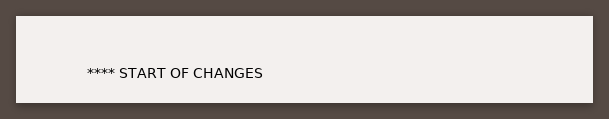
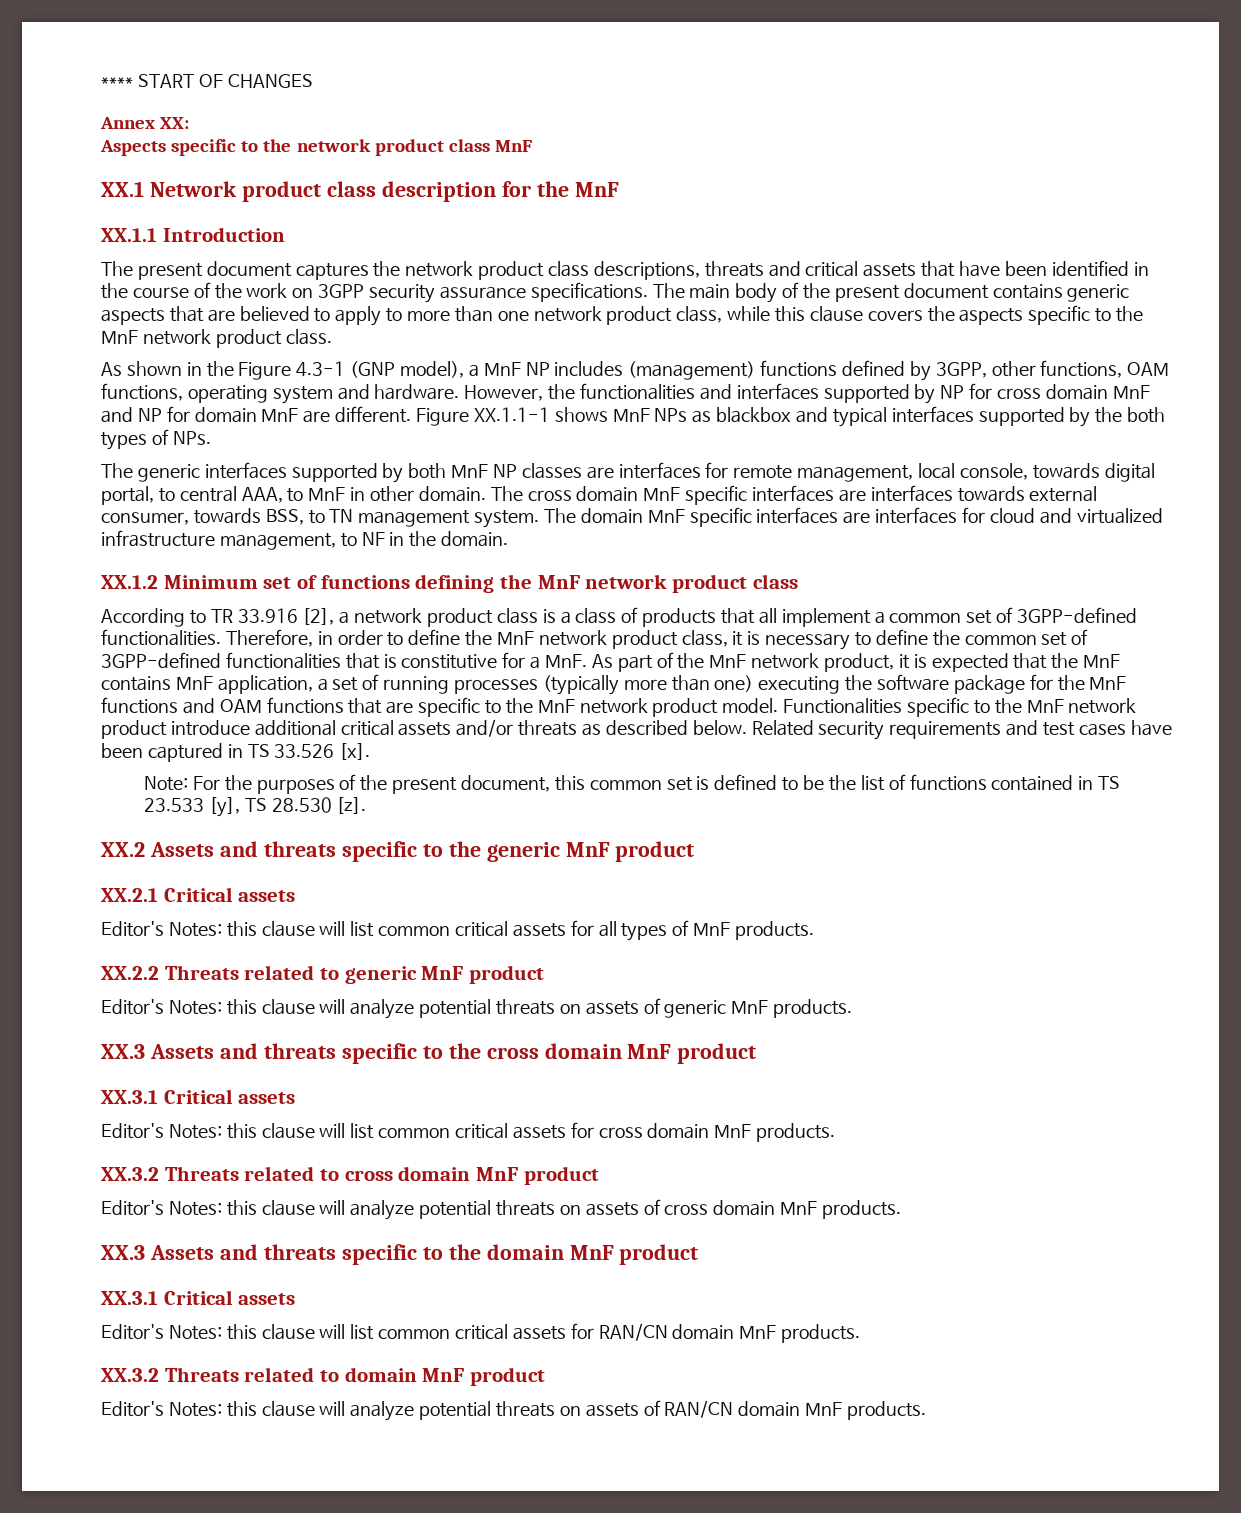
(263, 73) none -> [100,117,190,129] [100,139,532,156] [101,181,619,202] [101,227,285,242] [101,260,1149,280] [101,282,1130,303] [101,305,1143,326] [101,329,332,348] [101,360,1170,381] [101,383,1150,404] [101,406,1166,427] [101,429,211,450] [101,462,1155,483] [101,485,1098,505] [101,507,1163,528] [101,530,509,550] [101,574,798,593] [101,607,1138,627] [101,629,1089,650] [101,652,1121,672] [101,674,1127,695] [101,697,1137,717] [101,719,1172,740] [101,743,371,762] [144,774,1121,794] [144,797,367,817] [101,841,695,862] [101,887,296,902] [101,920,815,941] [101,965,545,984] [101,998,853,1019] [101,1043,757,1064] [101,1089,296,1104] [101,1122,836,1142] [101,1166,599,1185] [101,1199,902,1220] [101,1244,699,1265] [101,1290,296,1305] [101,1323,861,1343] [101,1367,546,1386] [101,1400,927,1421] // Annex XX: // Aspects specific to the network product class MnF // XX.1 Network product class description for the MnF // XX.1.1 Introduction // The present document captures the network product class descriptions, threats and critical assets that have been identified in the course of the work on 3GPP security assurance specifications. The main body of the present document contains generic aspects that are believed to apply to more than one network product class, while this clause covers the aspects specific to the MnF network product class. // As shown in the Figure 4.3-1 (GNP model), a MnF NP includes (management) functions defined by 3GPP, other functions, OAM functions, operating system and hardware. However, the functionalities and interfaces supported by NP for cross domain MnF and NP for domain MnF are different. Figure XX.1.1-1 shows MnF NPs as blackbox and typical interfaces supported by the both types of NPs. // The generic interfaces supported by both MnF NP classes are interfaces for remote management, local console, towards digital portal, to central AAA, to MnF in other domain. The cross domain MnF specific interfaces are interfaces towards external consumer, towards BSS, to TN management system. The domain MnF specific interfaces are interfaces for cloud and virtualized infrastructure management, to NF in the domain. // XX.1.2 Minimum set of functions defining the MnF network product class // According to TR 33.916 [2], a network product class is a class of products that all implement a common set of 3GPP-defined functionalities. Therefore, in order to define the MnF network product class, it is necessary to define the common set of 3GPP-defined functionalities that is constitutive for a MnF. As part of the MnF network product, it is expected that the MnF contains MnF application, a set of running processes (typically more than one) executing the software package for the MnF functions and OAM functions that are specific to the MnF network product model. Functionalities specific to the MnF network product introduce additional critical assets and/or threats as described below. Related security requirements and test cases have been captured in TS 33.526 [x]. // Note: For the purposes of the present document, this common set is defined to be the list of functions contained in TS 23.533 [y], TS 28.530 [z]. // XX.2 Assets and threats specific to the generic MnF product // XX.2.1 Critical assets // Editor's Notes: this clause will list common critical assets for all types of MnF products. // XX.2.2 Threats related to generic MnF product // Editor's Notes: this clause will analyze potential threats on assets of generic MnF products. // XX.3 Assets and threats specific to the cross domain MnF product // XX.3.1 Critical assets // Editor's Notes: this clause will list common critical assets for cross domain MnF products. // XX.3.2 Threats related to cross domain MnF product // Editor's Notes: this clause will analyze potential threats on assets of cross domain MnF products. // XX.3 Assets and threats specific to the domain MnF product // XX.3.1 Critical assets // Editor's Notes: this clause will list common critical assets for RAN/CN domain MnF products. // XX.3.2 Threats related to domain MnF product // Editor's Notes: this clause will analyze potential threats on assets of RAN/CN domain MnF products.

